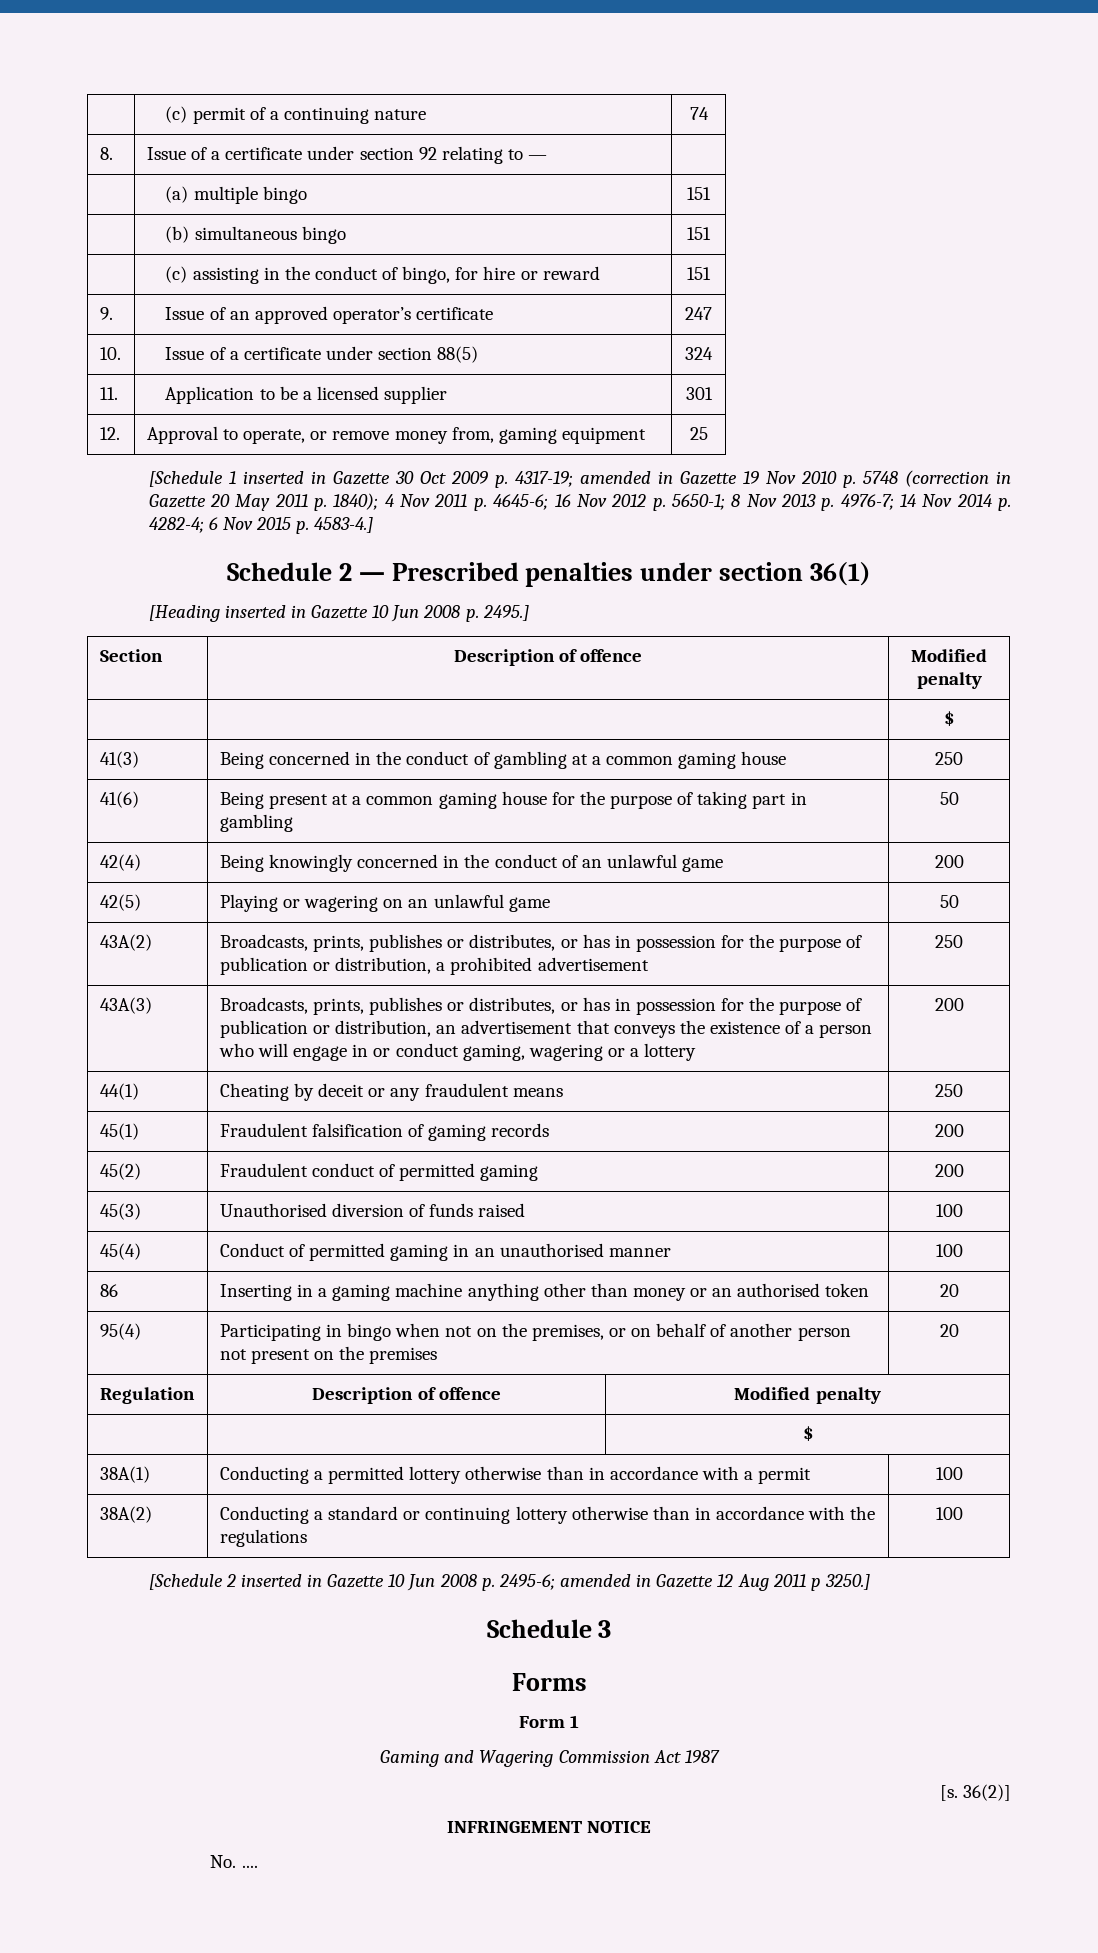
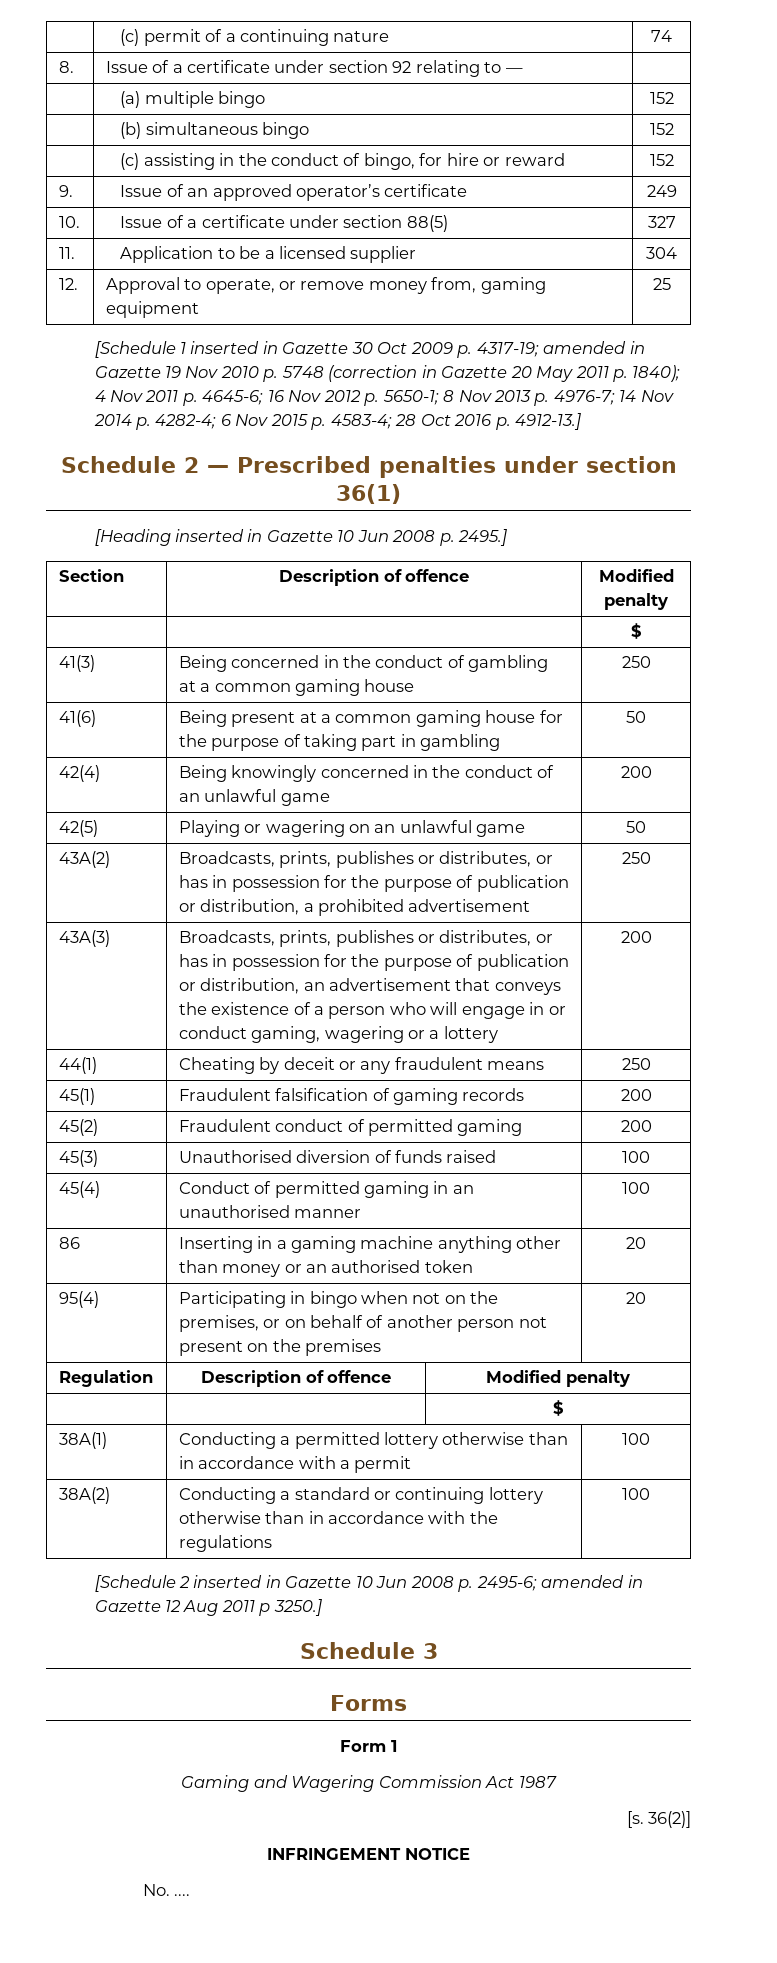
[687,187,711,200] 151 -> [649,92,674,104] 152
[687,227,711,240] 151 -> [649,123,674,135] 152
[687,267,711,280] 151 -> [649,154,674,166] 152
[685,307,712,320] 247 -> [646,185,677,197] 249
[685,347,713,360] 324 -> [647,216,676,228] 327
[685,387,713,400] 301 -> [646,247,677,259] 304
[314,517,374,533] 4583-4.] -> [330,413,581,430] 4583-4; 28 Oct 2016 p. 4912-13.]

